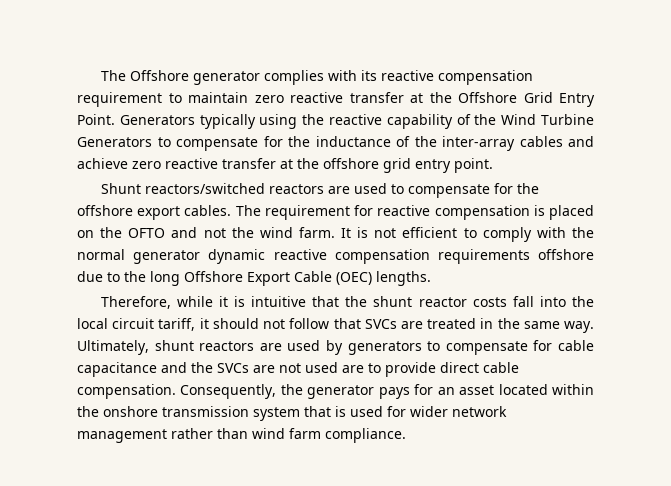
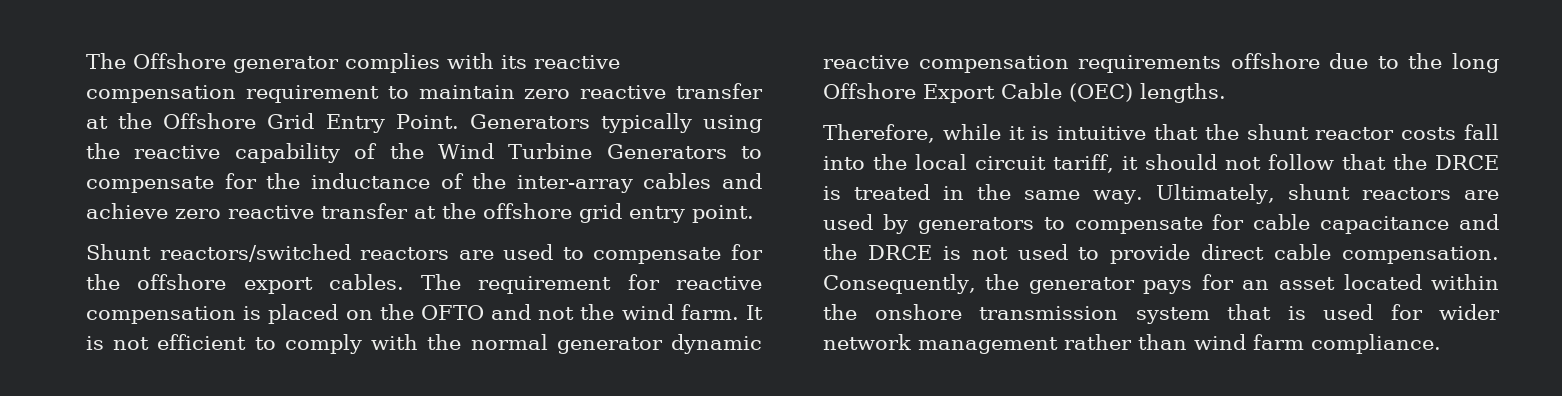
[364,319,423,329] SVCs are -> [1392,154,1499,170] [823,186,841,200] the DRCE is
[217,363,275,373] SVCs are -> [867,245,961,260] DRCE is
[342,365,364,373] are -> (1068, 252) none

